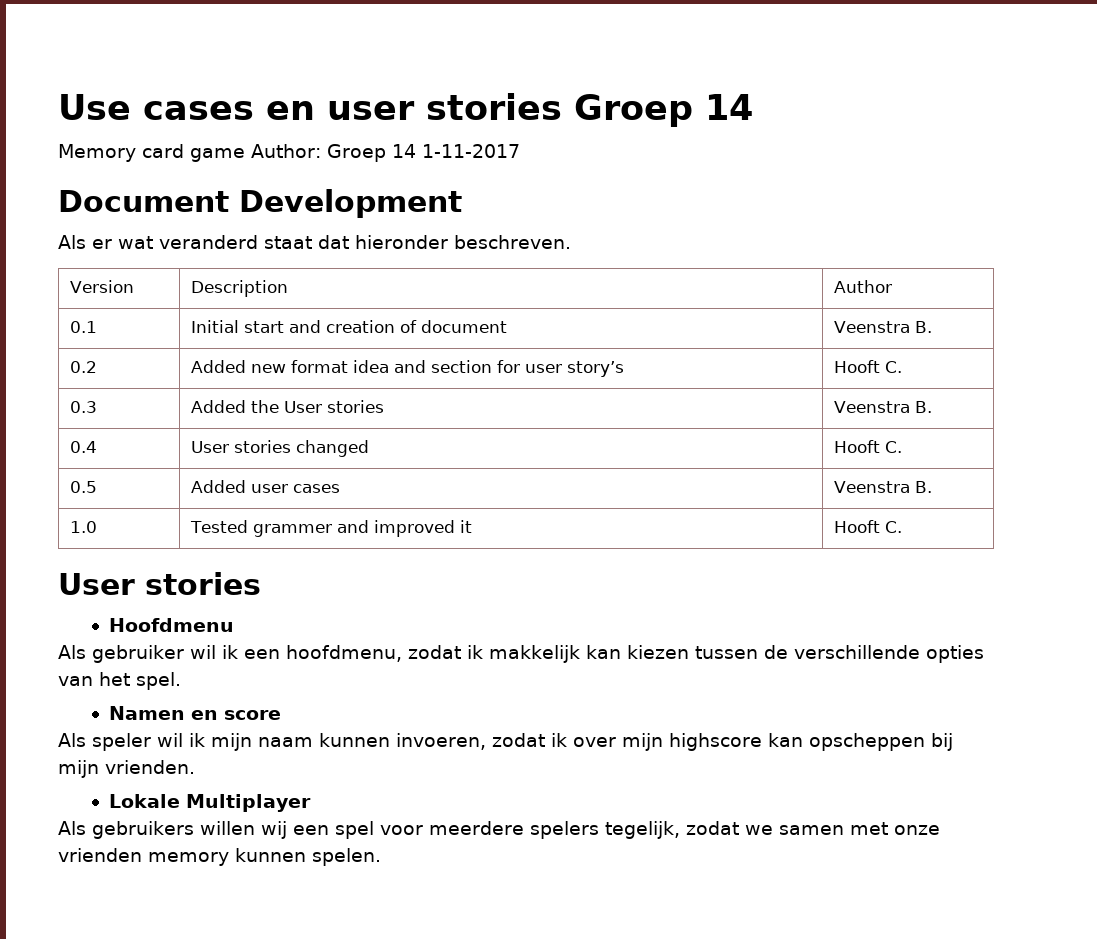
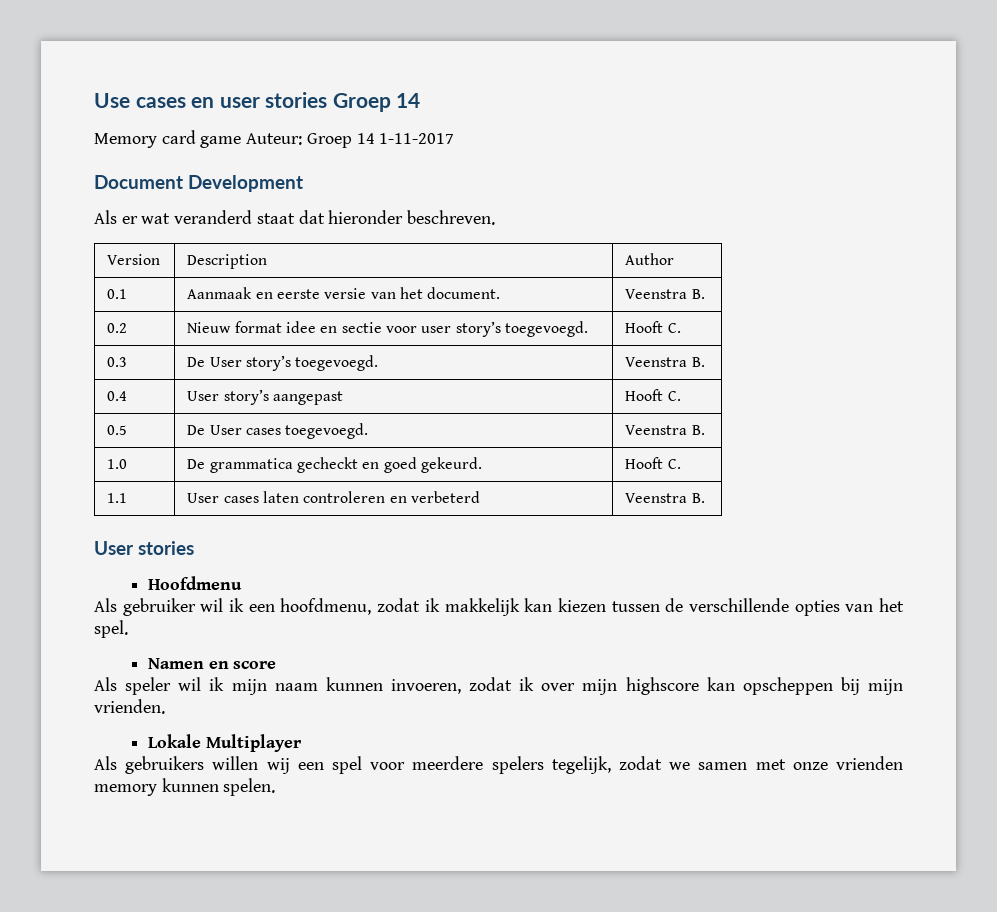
[251,144,321,158] Author: -> [246,133,303,145] Auteur:
[190,320,507,333] [833,321,932,333] [69,361,97,373] [190,360,520,373] Initial start and creation of document | Veenstra B. // 0.2 | Added new format idea and section for -> [187,287,501,299] [625,289,705,299] [107,323,128,333] [187,321,417,333] Aanmaak en eerste versie van het document. | Veenstra B. // 0.2 | Nieuw format idee en sectie voor
(624, 369) none -> [504,321,588,337] toegevoegd.
[190,400,384,413] Added the User stories -> [187,355,379,371] De User story’s toegevoegd.
[233,440,369,457] stories changed -> [223,389,343,405] story’s aangepast
[190,480,340,493] Added user cases -> [187,423,369,439] De User cases toegevoegd.
[189,520,472,537] [833,520,902,533] Tested grammer and improved it | Hooft C. -> [187,457,482,473] [625,457,681,469] [107,493,128,503] [187,491,480,503] [625,493,705,503] De grammatica gecheckt en goed gekeurd. | Hooft C. // 1.1 | User cases laten controleren en verbeterd | Veenstra B.

